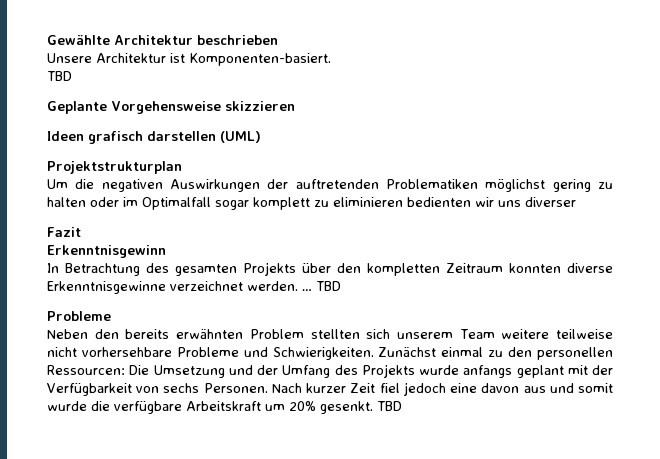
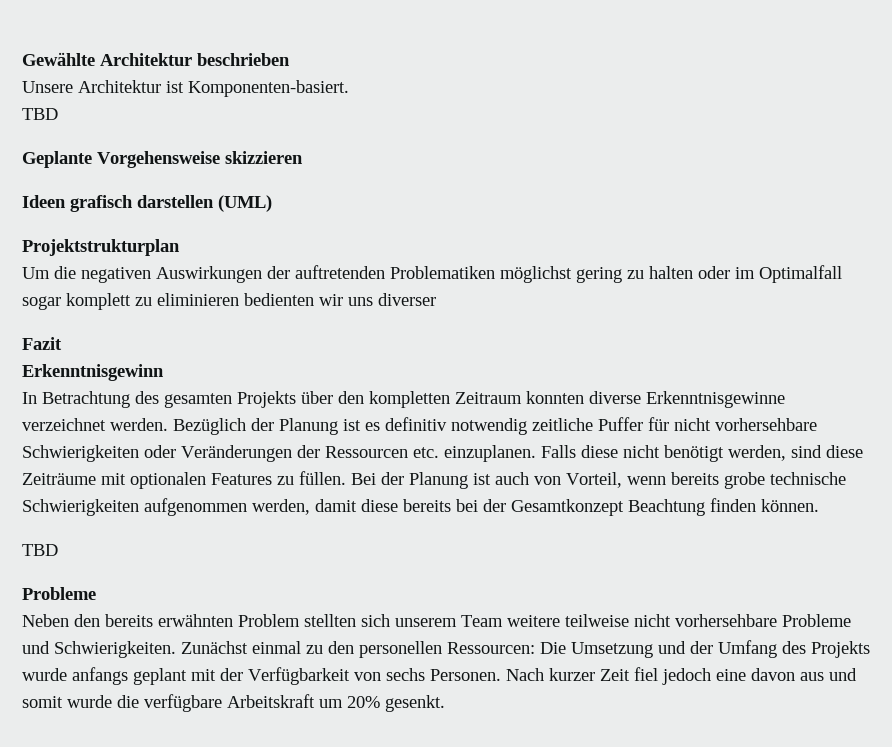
[302,289,312,291] … -> [173,417,817,435] [22,445,863,462] [22,471,846,489] [22,498,819,516] Bezüglich der Planung ist es definitiv notwendig zeitliche Puffer für nicht vorhersehbare Schwierigkeiten oder Veränderungen der Ressourcen etc. einzuplanen. Falls diese nicht benötigt werden, sind diese Zeiträume mit optionalen Features zu füllen. Bei der Planung ist auch von Vorteil, wenn bereits grobe technische Schwierigkeiten aufgenommen werden, damit diese bereits bei der Gesamtkonzept Beachtung finden können. //
[377,401,402,411] TBD -> (445, 703) none

